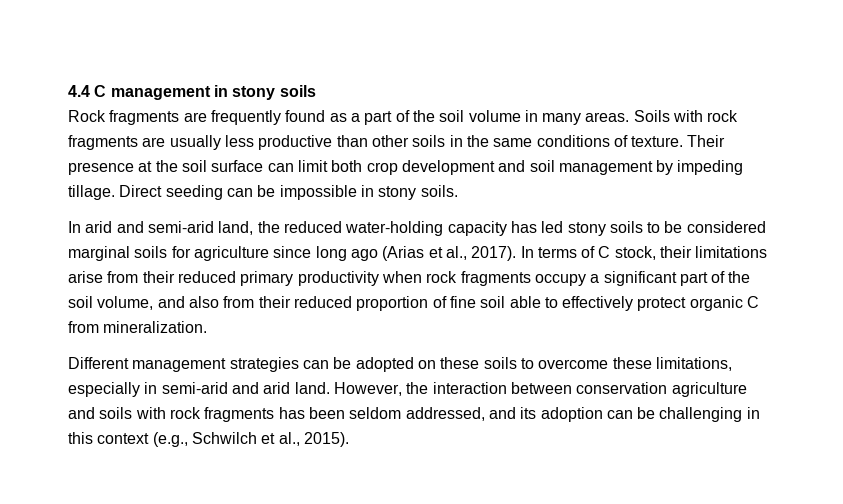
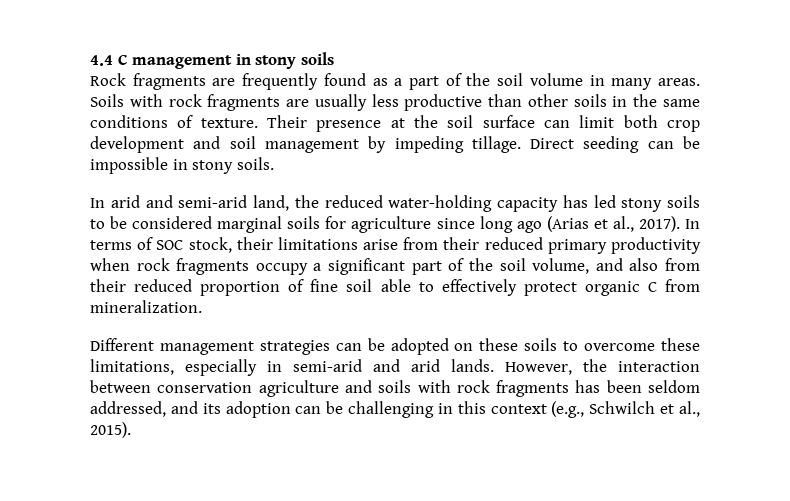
[598,246,611,258] C -> [156,240,184,250] SOC
[294,382,330,394] land. -> [451,359,494,372] lands.

